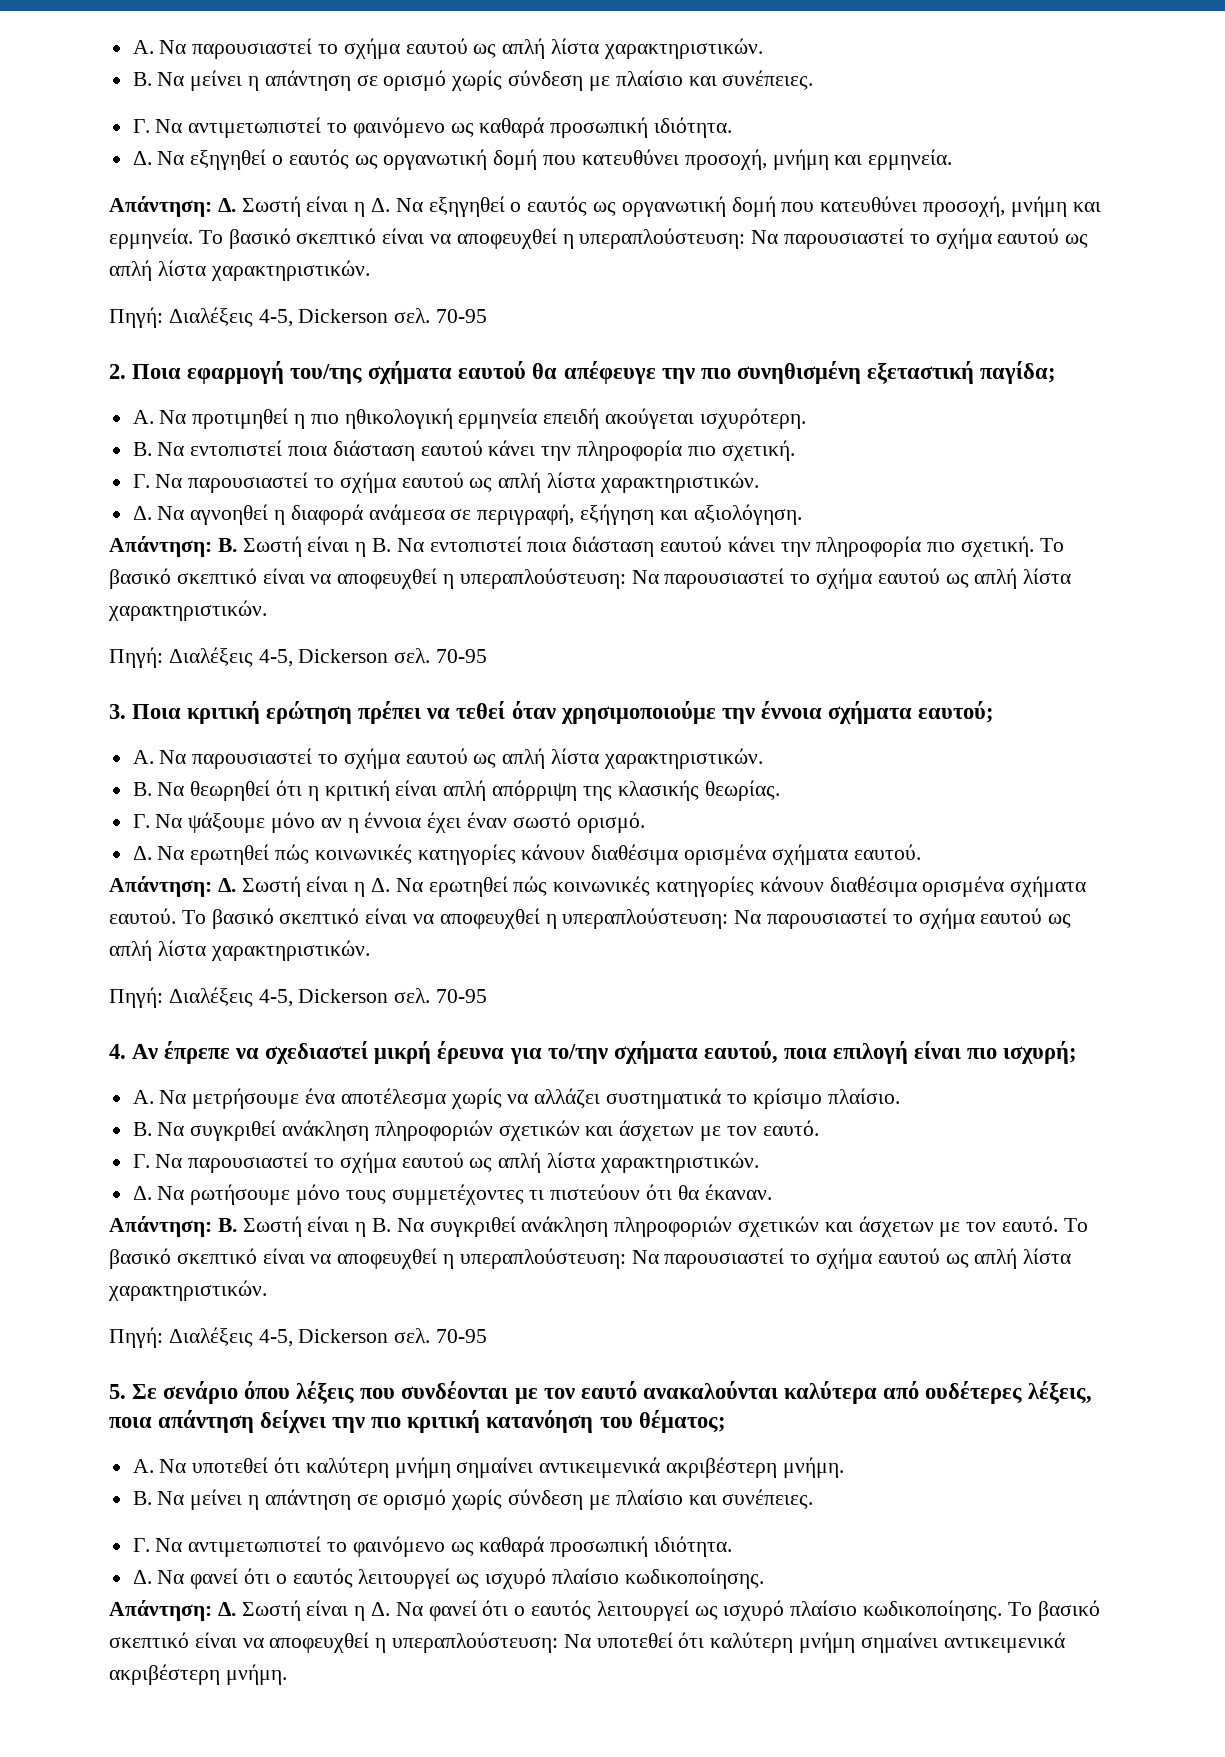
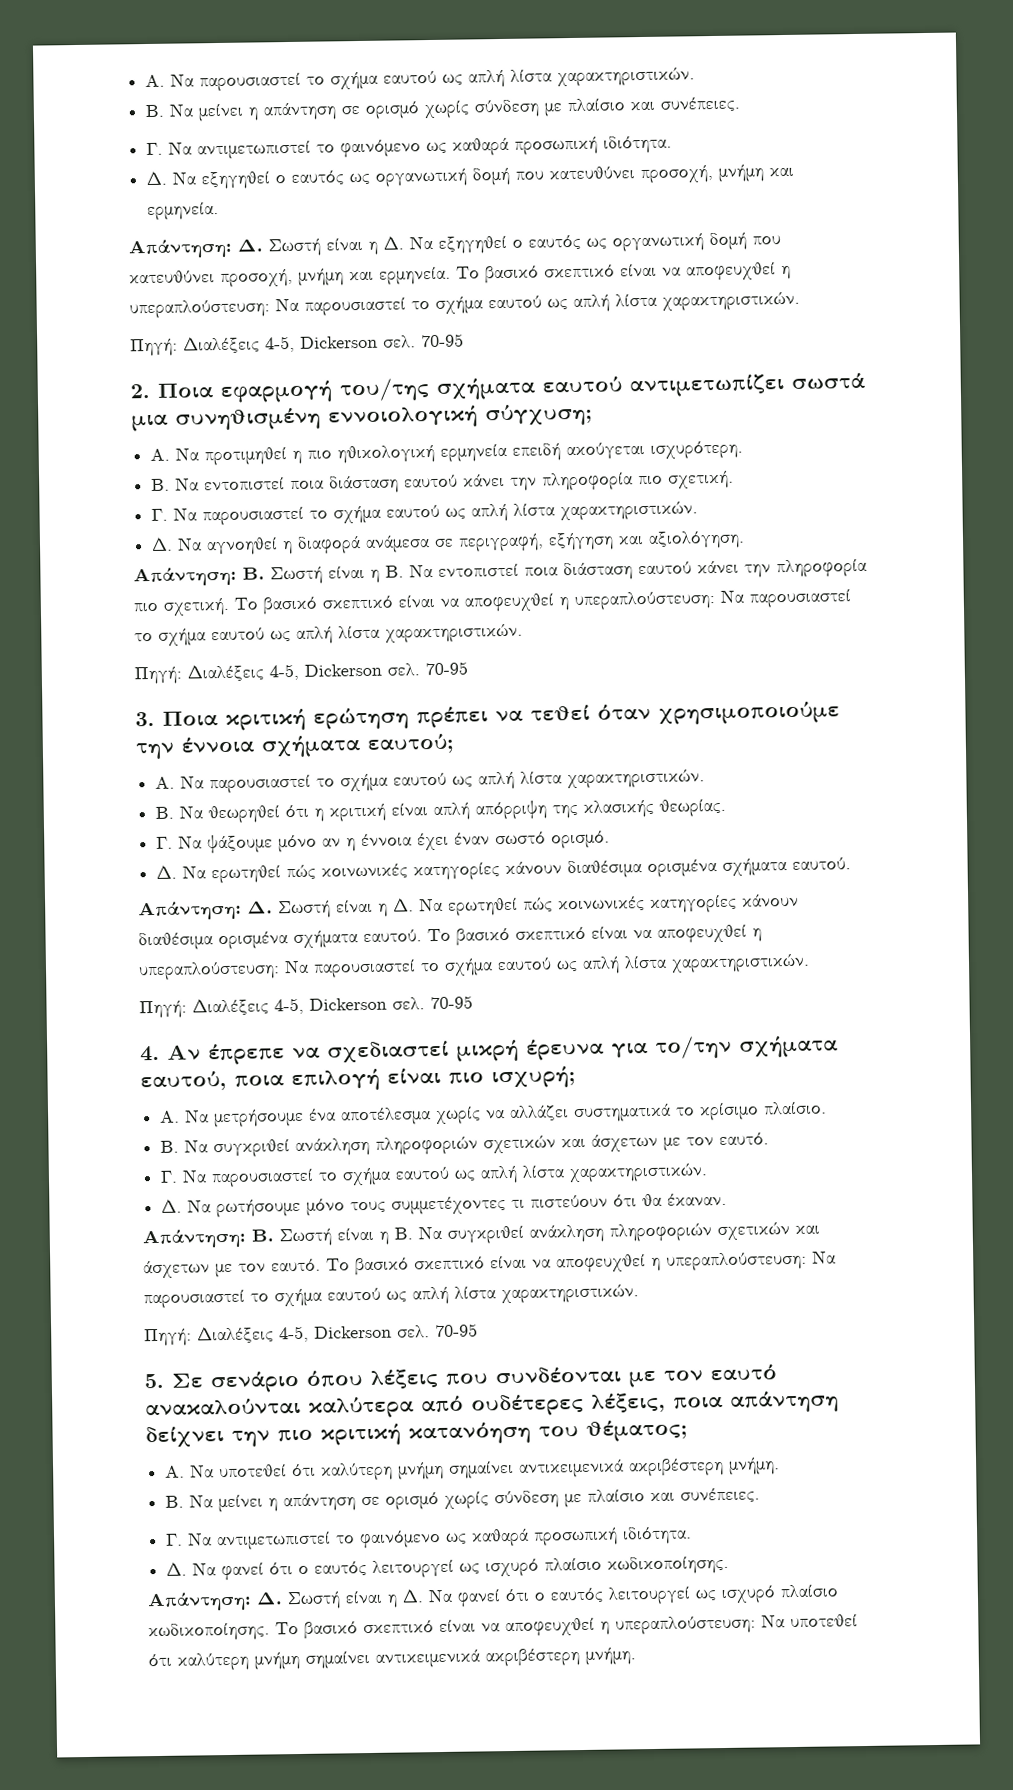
[532,361,1056,384] θα απέφευγε την πιο συνηθισμένη εξεταστική παγίδα; -> [629,372,865,398] [131,403,593,432] αντιμετωπίζει σωστά μια συνηθισμένη εννοιολογική σύγχυση;

